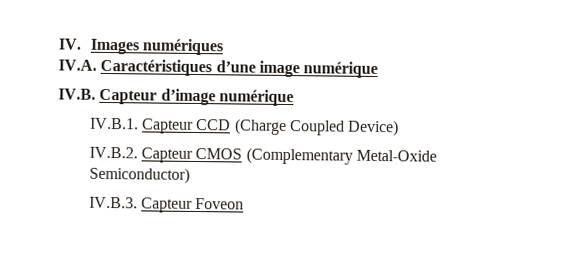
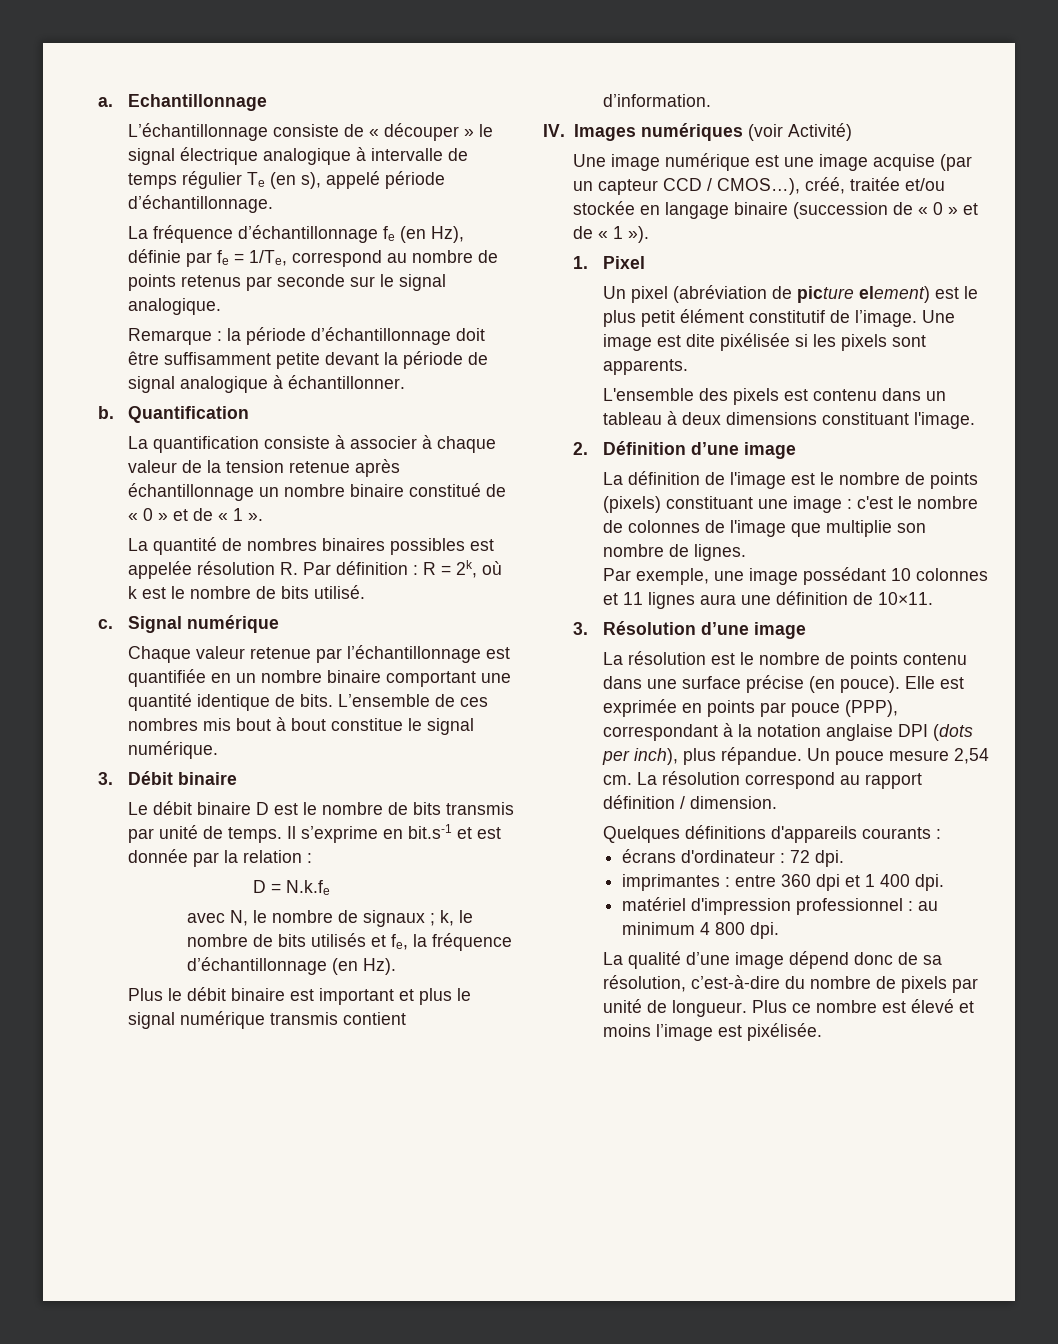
[58,38,225,56] [58,58,379,79] [58,88,294,107] [89,117,400,137] [88,146,437,165] [88,166,190,184] [88,196,245,213] IV. Images numériques // IV.A. Caractéristiques d’une image numérique // IV.B. Capteur d’image numérique // IV.B.1. Capteur CCD (Charge Coupled Device) // IV.B.2. Capteur CMOS (Complementary Metal-Oxide Semiconductor) // IV.B.3. Capteur Foveon -> [97,94,267,111] [127,123,493,141] [127,147,468,165] [127,171,445,189] [127,195,273,213] [127,225,464,243] [127,249,498,267] [127,274,446,291] [127,298,221,315] [127,327,485,345] [127,351,488,369] [127,375,405,393] [97,406,249,423] [127,435,496,453] [127,459,400,477] [127,483,506,501] [127,508,263,521] [127,537,494,555] [127,560,502,579] [127,585,365,599] [97,615,279,633] [127,645,510,663] [127,669,511,687] [127,693,488,711] [127,717,474,735] [127,741,218,759] [97,771,237,785] [127,801,514,815] [127,824,501,843] [127,849,312,867] [253,880,330,895] [187,910,474,927] [187,933,513,951] [187,957,397,975] [127,987,471,1005] [127,1011,406,1029] [602,94,711,107] [543,123,852,141] [572,153,972,171] [572,177,945,195] [572,201,978,219] [572,226,649,243] [572,256,645,269] [602,285,978,303] [602,309,955,327] [602,333,926,351] [602,359,688,375] [602,388,946,405] [602,411,975,429] [572,441,796,459] [602,471,978,489] [602,496,978,513] [602,520,926,537] [602,544,746,561] [602,567,988,585] [602,591,933,609] [572,621,806,639] [602,651,967,669] [602,675,964,693] [602,699,898,717] [602,723,973,741] [601,747,989,765] [602,771,922,789] [602,795,777,809] [602,825,941,843] [621,849,844,867] [621,874,944,891] [621,897,938,915] [621,922,779,939] [602,951,942,969] [602,975,978,993] [602,999,974,1017] [602,1023,822,1041] a. Echantillonnage // L’échantillonnage consiste de « découper » le signal électrique analogique à intervalle de temps régulier Te (en s), appelé période d’échantillonnage. // La fréquence d’échantillonnage fe (en Hz), définie par fe = 1/Te, correspond au nombre de points retenus par seconde sur le signal analogique. // Remarque : la période d’échantillonnage doit être suffisamment petite devant la période de signal analogique à échantillonner. // b. Quantification // La quantification consiste à associer à chaque valeur de la tension retenue après échantillonnage un nombre binaire constitué de « 0 » et de « 1 ». // La quantité de nombres binaires possibles est appelée résolution R. Par définition : R = 2k, où k est le nombre de bits utilisé. // c. Signal numérique // Chaque valeur retenue par l’échantillonnage est quantifiée en un nombre binaire comportant une quantité identique de bits. L’ensemble de ces nombres mis bout à bout constitue le signal numérique. // 3. Débit binaire // Le débit binaire D est le nombre de bits transmis par unité de temps. Il s’exprime en bit.s-1 et est donnée par la relation : // D = N.k.fe // avec N, le nombre de signaux ; k, le nombre de bits utilisés et fe, la fréquence d’échantillonnage (en Hz). // Plus le débit binaire est important et plus le signal numérique transmis contient d’information. // IV. Images numériques (voir Activité) // Une image numérique est une image acquise (par un capteur CCD / CMOS…), créé, traitée et/ou stockée en langage binaire (succession de « 0 » et de « 1 »). // 1. Pixel // Un pixel (abréviation de picture element) est le plus petit élément constitutif de l’image. Une image est dite pixélisée si les pixels sont apparents. // L'ensemble des pixels est contenu dans un tableau à deux dimensions constituant l'image. // 2. Définition d’une image // La définition de l'image est le nombre de points (pixels) constituant une image : c'est le nombre de colonnes de l'image que multiplie son nombre de lignes. // Par exemple, une image possédant 10 colonnes et 11 lignes aura une définition de 10×11. // 3. Résolution d’une image // La résolution est le nombre de points contenu dans une surface précise (en pouce). Elle est exprimée en points par pouce (PPP), correspondant à la notation anglaise DPI (dots per inch), plus répandue. Un pouce mesure 2,54 cm. La résolution correspond au rapport définition / dimension. // Quelques définitions d'appareils courants : // écrans d'ordinateur : 72 dpi. // imprimantes : entre 360 dpi et 1 400 dpi. // matériel d'impression professionnel : au minimum 4 800 dpi. // La qualité d’une image dépend donc de sa résolution, c’est-à-dire du nombre de pixels par unité de longueur. Plus ce nombre est élevé et moins l’image est pixélisée.

